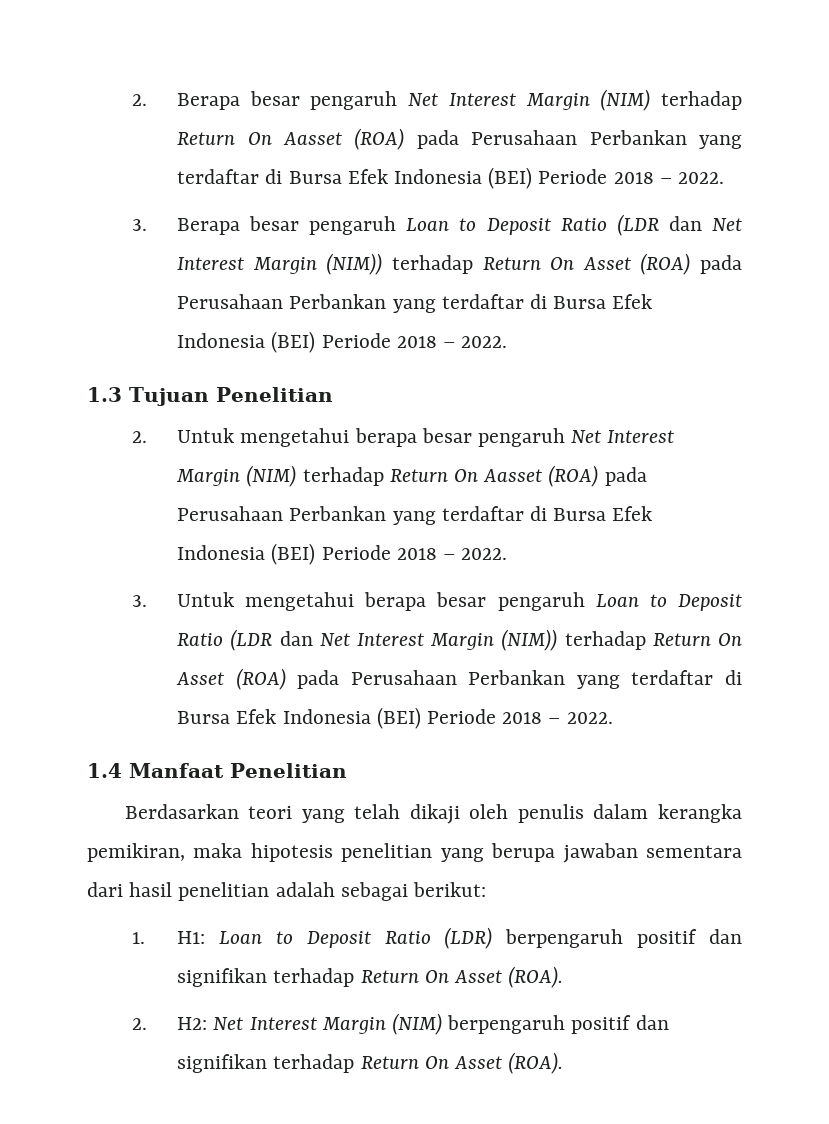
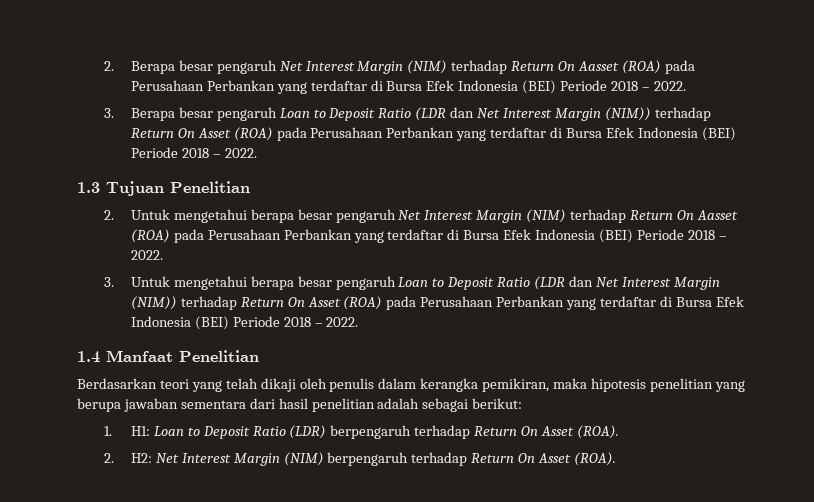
[637,929,743,948] [177,968,268,987] positif dan signifikan -> (412, 432) none
[571,1015,669,1034] [177,1054,268,1073] positif dan signifikan -> (409, 459) none

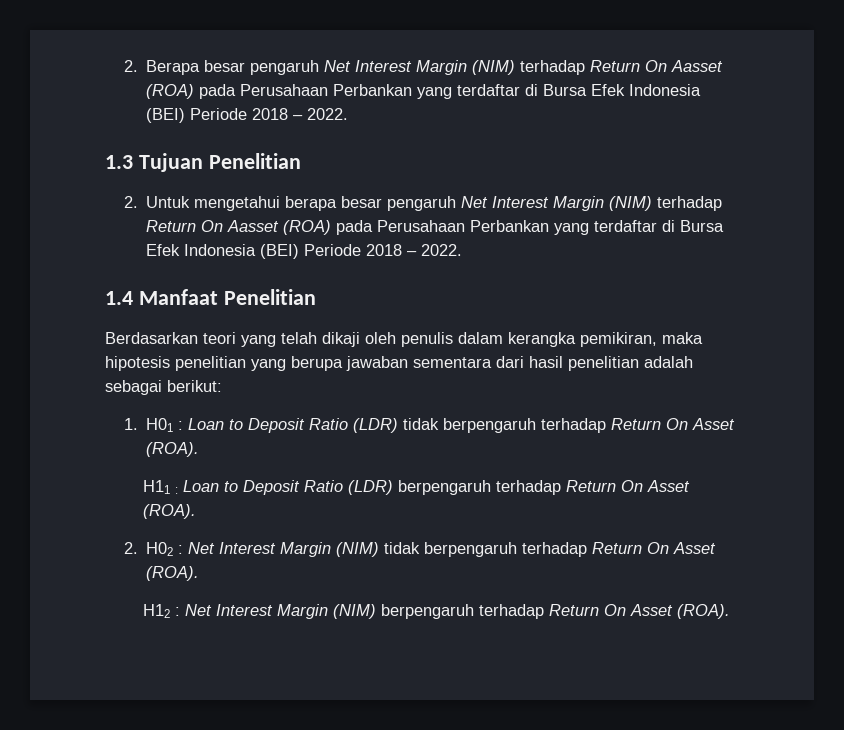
[103,107,711,121] [130,127,736,141] [130,147,257,158] // 3. Berapa besar pengaruh Loan to Deposit Ratio (LDR dan Net Interest Margin (NIM)) terhadap Return On Asset (ROA) pada Perusahaan Perbankan yang terdaftar di Bursa Efek Indonesia (BEI) Periode 2018 – 2022. -> (349, 114) none
[103,276,720,290] [130,296,744,310] [130,316,359,330] // 3. Untuk mengetahui berapa besar pengaruh Loan to Deposit Ratio (LDR dan Net Interest Margin (NIM)) terhadap Return On Asset (ROA) pada Perusahaan Perbankan yang terdaftar di Bursa Efek Indonesia (BEI) Periode 2018 – 2022. -> (463, 250) none
[130,426,150,436] H1: -> [146,418,736,433] [146,442,200,457] [142,480,178,494] H01 : Loan to Deposit Ratio (LDR) tidak berpengaruh terhadap Return On Asset (ROA). // H11 :
[130,453,152,463] H2: -> [146,542,717,557] [146,566,200,581] [142,604,180,618] H02 : Net Interest Margin (NIM) tidak berpengaruh terhadap Return On Asset (ROA). // H12 :

